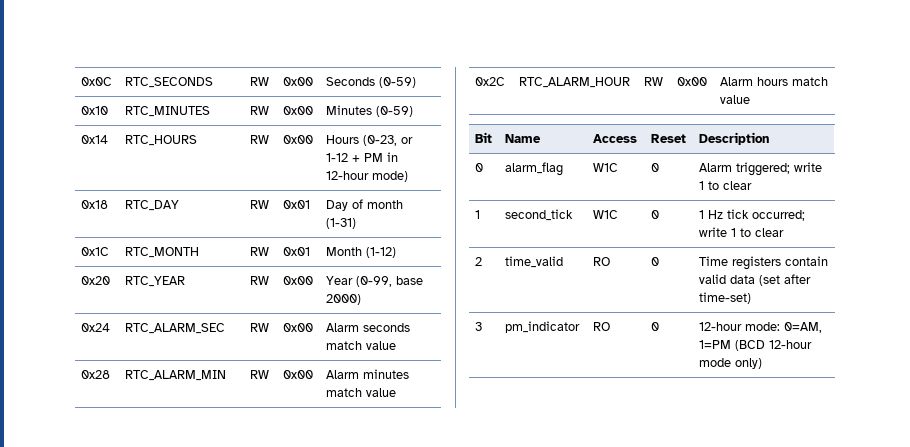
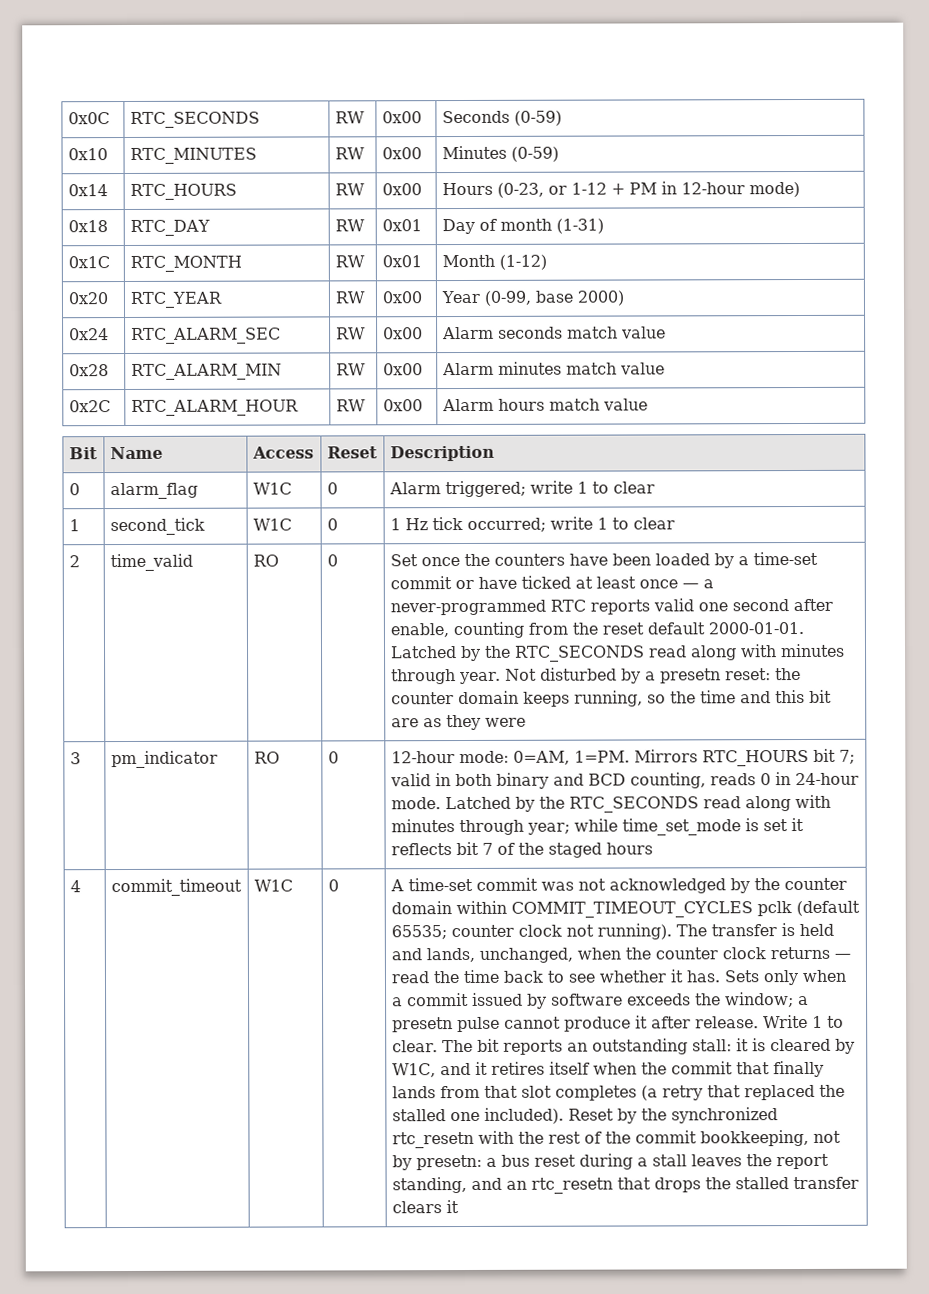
[699,256,829,270] [699,274,812,286] [699,292,752,304] Time registers contain valid data (set after time-set) -> [389,551,818,569] [389,575,714,590] [389,598,833,616] [389,621,804,639] [389,643,845,662] [390,667,802,685] [390,689,832,707] [390,714,526,731] Set once the counters have been loaded by a time-set commit or have ticked at least once — a never-programmed RTC reports valid one second after enable, counting from the reset default 2000-01-01. Latched by the RTC_SECONDS read along with minutes through year. Not disturbed by a presetn reset: the counter domain keeps running, so the time and this bit are as they were
[699,340,813,351] [699,358,763,369] 1=PM (BCD 12-hour mode only) -> [573,748,855,767] [389,772,859,789] [390,794,831,813] [390,817,804,836] [390,841,653,858] [69,880,81,893] [110,878,242,897] [253,879,293,892] [327,879,339,892] [389,877,847,894] [390,900,860,918] [390,923,834,940] [390,946,851,963] [390,969,846,986] [391,992,809,1009] [391,1014,844,1033] [391,1038,856,1055] [391,1060,824,1078] [391,1084,845,1101] [391,1107,778,1124] [391,1129,841,1149] [391,1153,829,1171] [391,1176,859,1194] [391,1200,459,1214] 1=PM. Mirrors RTC_HOURS bit 7; valid in both binary and BCD counting, reads 0 in 24-hour mode. Latched by the RTC_SECONDS read along with minutes through year; while time_set_mode is set it reflects bit 7 of the staged hours // 4 | commit_timeout | W1C | 0 | A time-set commit was not acknowledged by the counter domain within COMMIT_TIMEOUT_CYCLES pclk (default 65535; counter clock not running). The transfer is held and lands, unchanged, when the counter clock returns — read the time back to see whether it has. Sets only when a commit issued by software exceeds the window; a presetn pulse cannot produce it after release. Write 1 to clear. The bit reports an outstanding stall: it is cleared by W1C, and it retires itself when the commit that finally lands from that slot completes (a retry that replaced the stalled one included). Reset by the synchronized rtc_resetn with the rest of the commit bookkeeping, not by presetn: a bus reset during a stall leaves the report standing, and an rtc_resetn that drops the stalled transfer clears it

